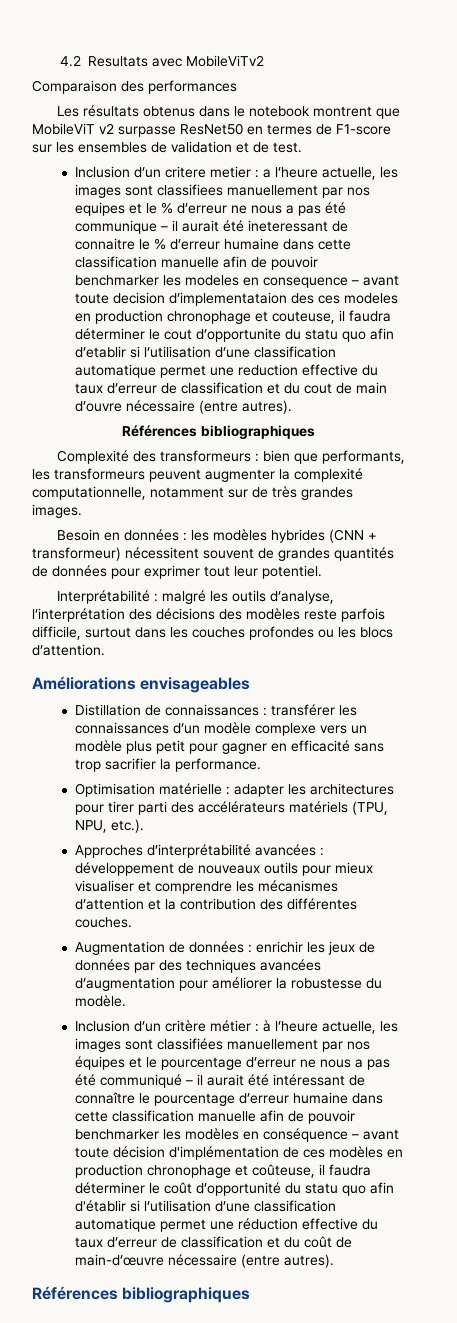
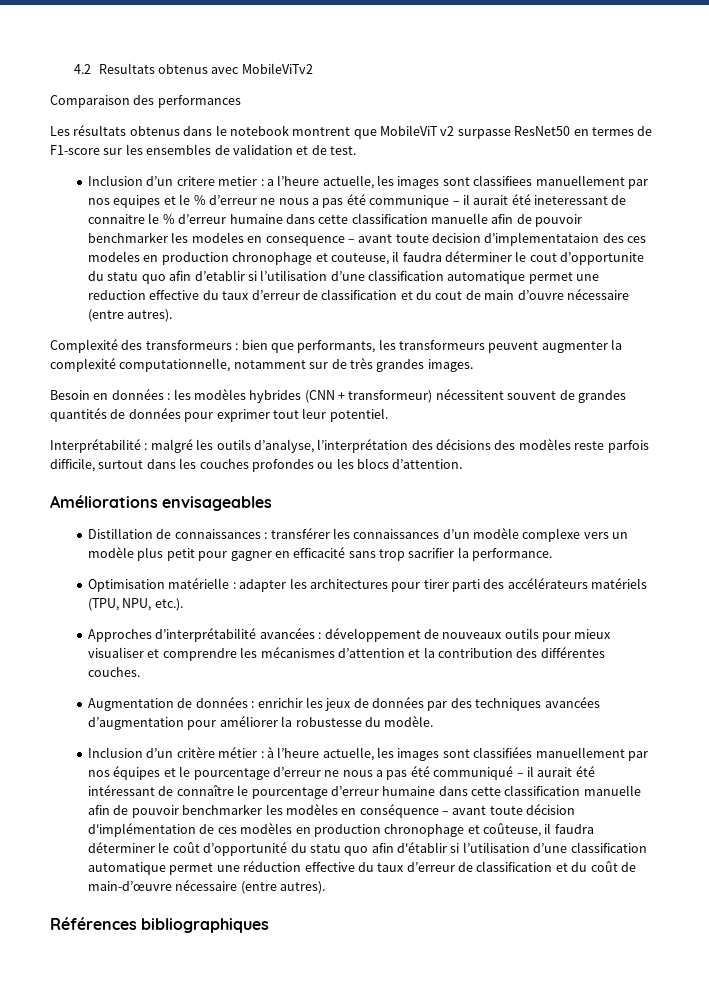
(148, 61) none -> [158,64,209,74] obtenus
[122,425,315,439] // Références bibliographiques -> (173, 315) none

